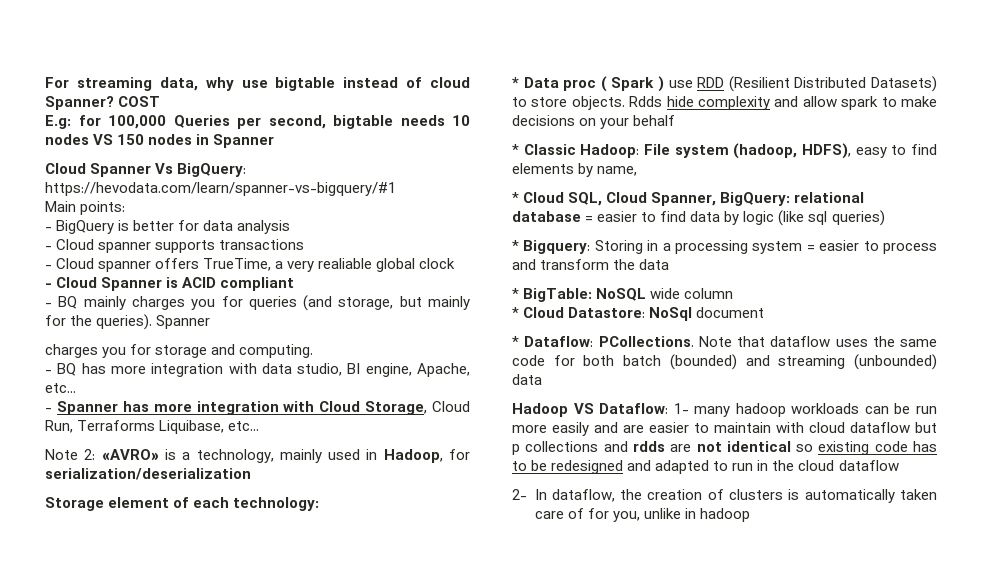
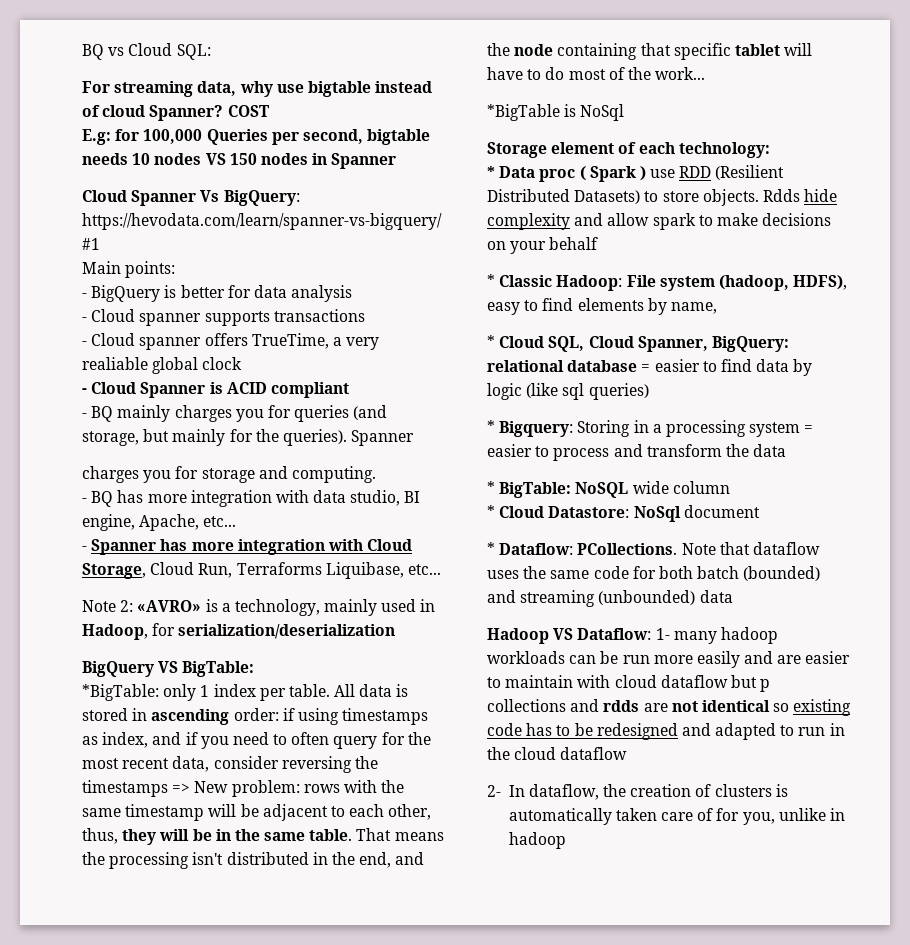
(45, 82) none -> [82,43,211,60] BQ vs Cloud SQL: //
(251, 474) none -> [82,661,255,677] [82,684,409,701] [82,708,429,725] [82,732,431,749] [82,756,378,773] [82,780,405,797] [82,804,432,821] [82,828,444,845] [82,852,425,869] [487,43,813,60] [487,67,706,80] [487,104,625,121] // BigQuery VS BigTable: // *BigTable: only 1 index per table. All data is stored in ascending order: if using timestamps as index, and if you need to often query for the most recent data, consider reversing the timestamps => New problem: rows with the same timestamp will be adjacent to each other, thus, they will be in the same table. That means the processing isn't distributed in the end, and the node containing that specific tablet will have to do most of the work... // *BigTable is NoSql

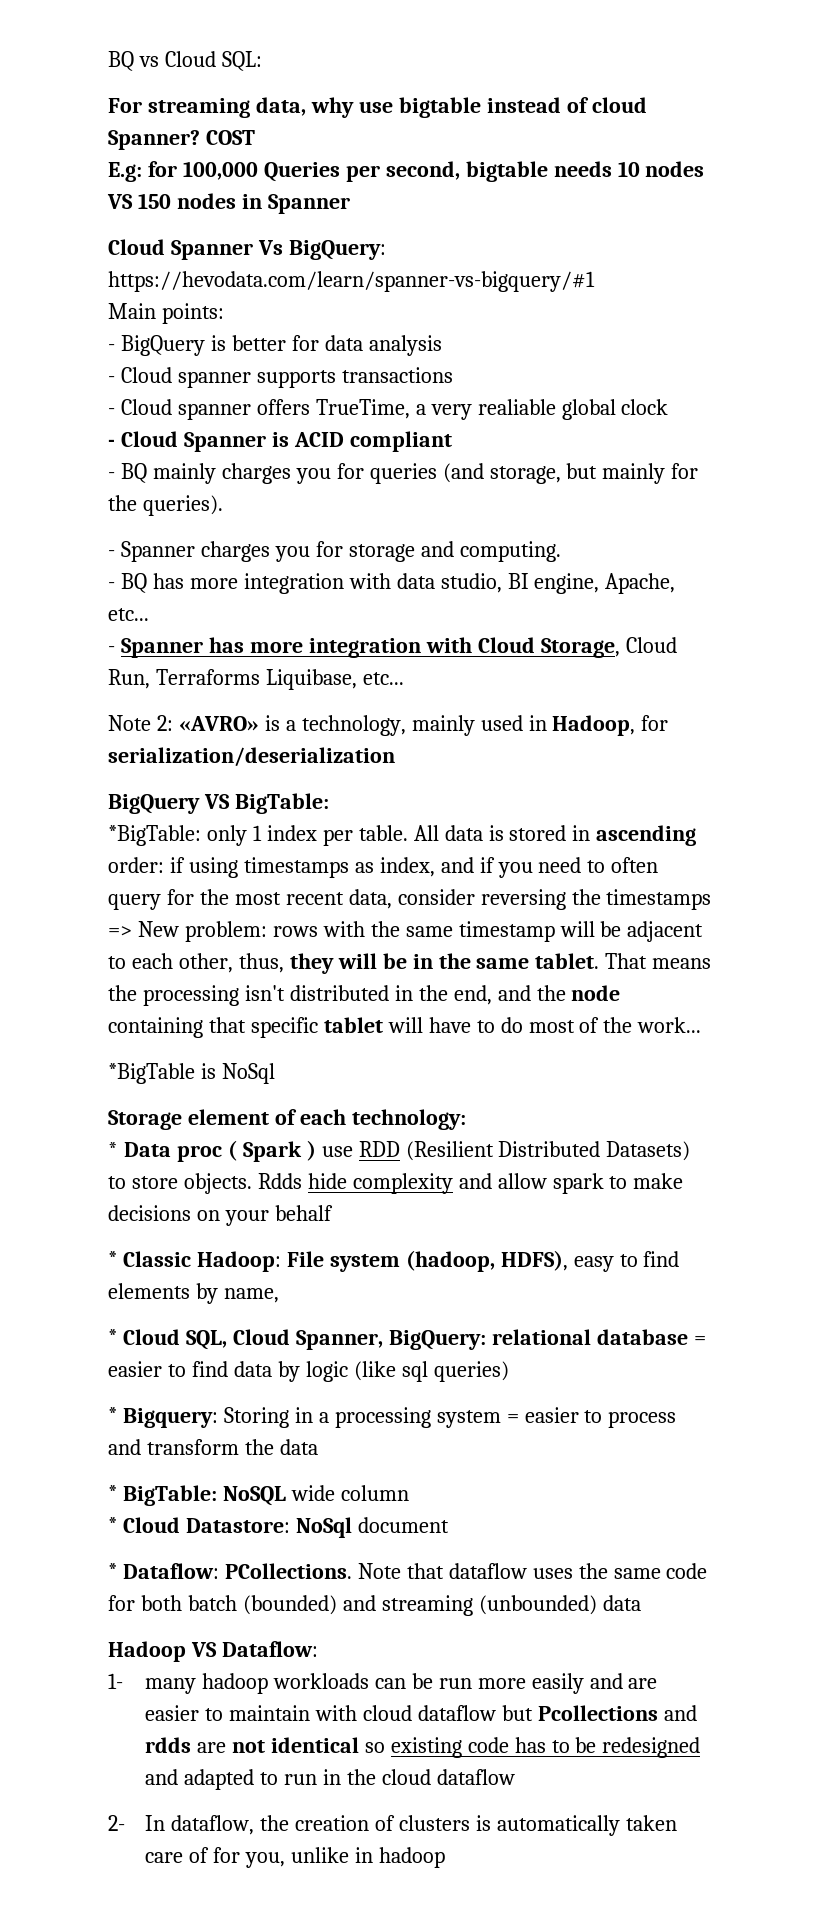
[351,430,415,446] Spanner // -> [108,541,195,562] // - Spanner
[309,829,353,841] table. -> [535,953,600,969] tablet.
(652, 634) none -> (318, 1649) //
[760,679,771,692] [487,699,566,712] p collections -> [537,1705,658,1721] Pcollections

